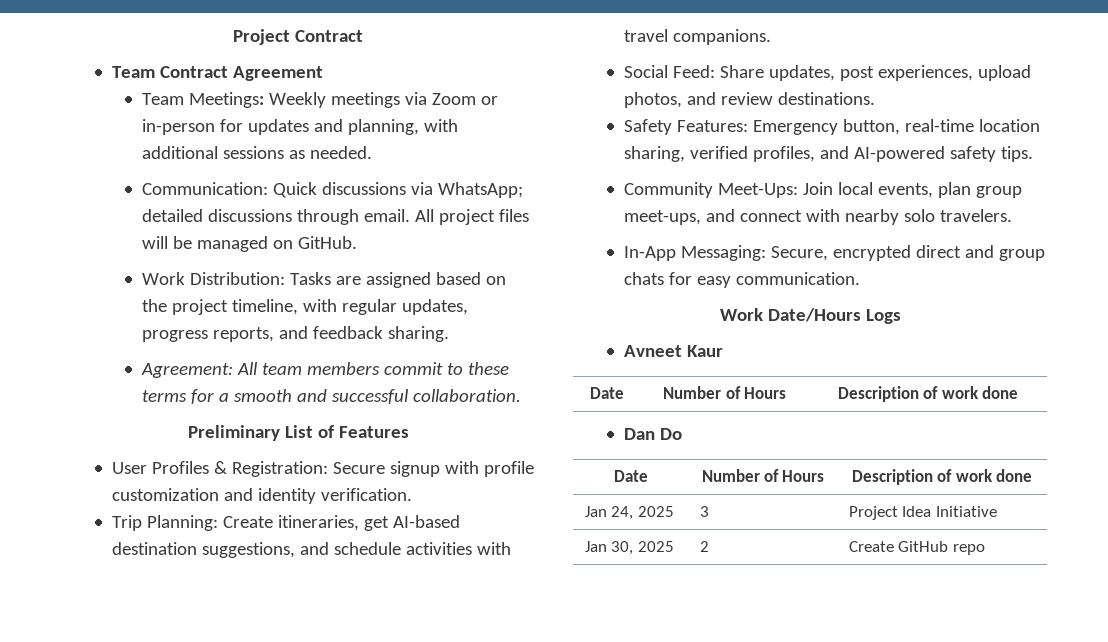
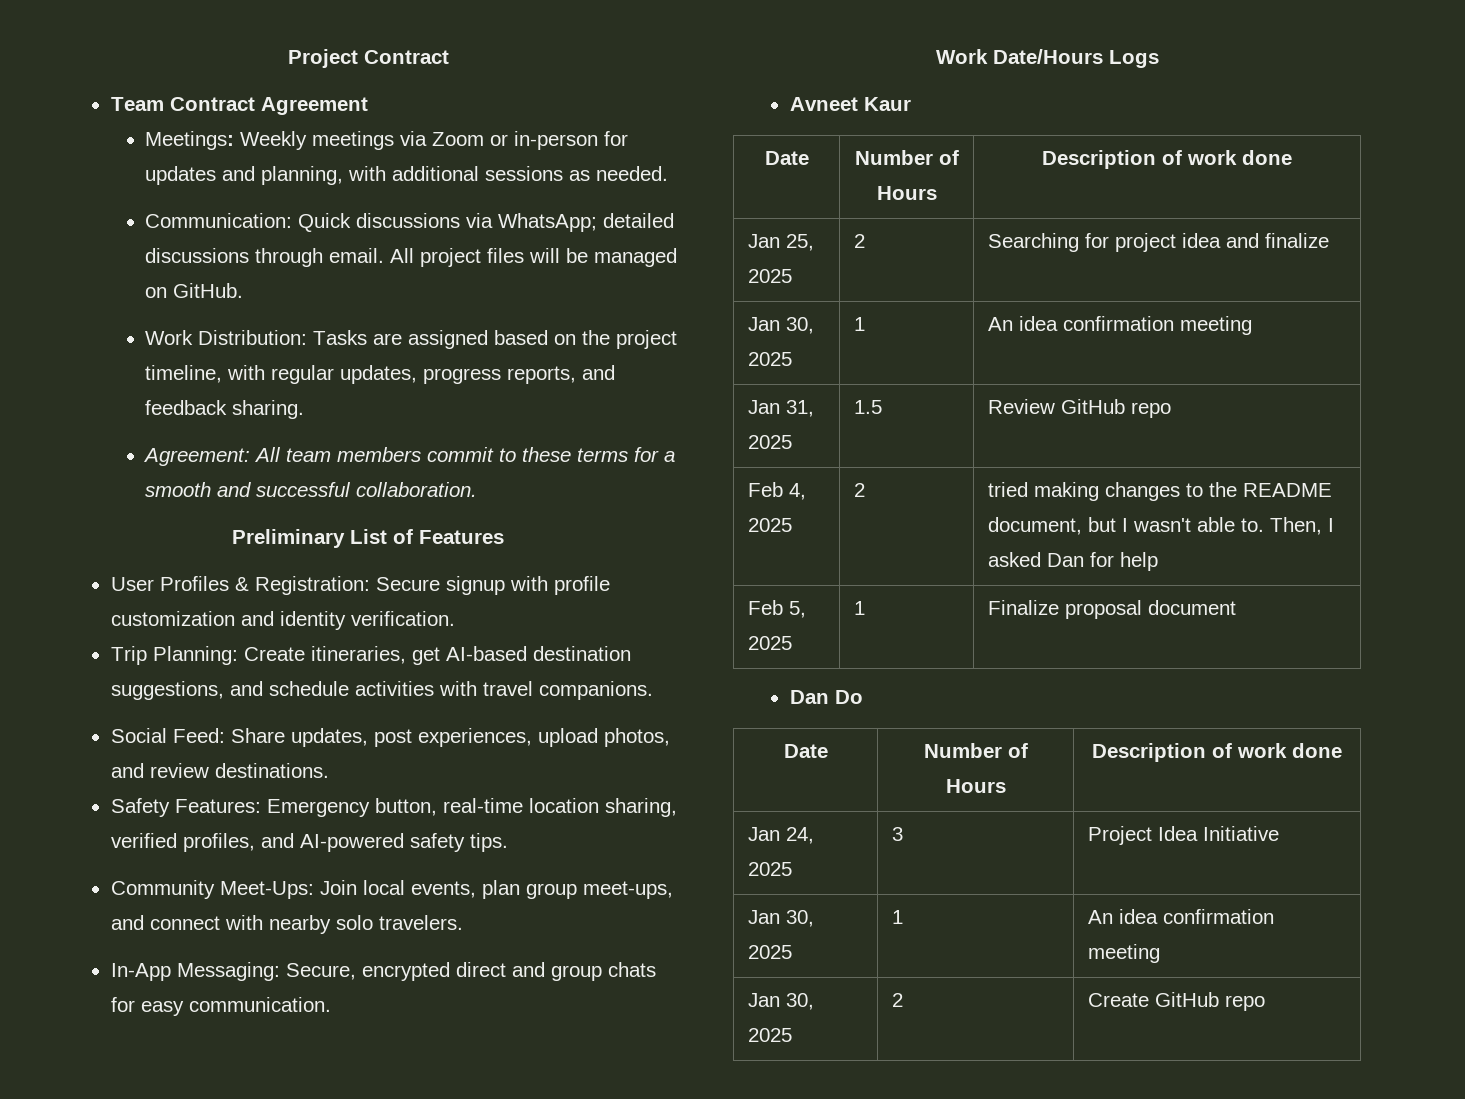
[141,93,184,105] Team -> (368, 106) none
(1019, 392) none -> [748,234,815,251] [748,269,793,283] [854,234,866,248] [988,233,1330,252] [748,317,815,334] [748,352,793,366] [854,317,866,331] [988,316,1253,335] [748,400,815,417] [748,435,793,449] [854,400,883,414] [988,399,1172,418] [748,482,807,500] [748,518,793,532] [854,483,866,497] [988,482,1333,501] [988,517,1335,535] [988,552,1159,571] [748,600,807,618] [748,636,793,650] [854,601,866,615] [988,600,1237,619] // Jan 25, 2025 | 2 | Searching for project idea and finalize // Jan 30, 2025 | 1 | An idea confirmation meeting // Jan 31, 2025 | 1.5 | Review GitHub repo // Feb 4, 2025 | 2 | tried making changes to the README document, but I wasn't able to. Then, I asked Dan for help // Feb 5, 2025 | 1 | Finalize proposal document
(997, 511) none -> [748,910,815,927] [748,945,793,959] [892,910,904,924] [1088,909,1275,924] [1088,944,1161,963] // Jan 30, 2025 | 1 | An idea confirmation meeting

